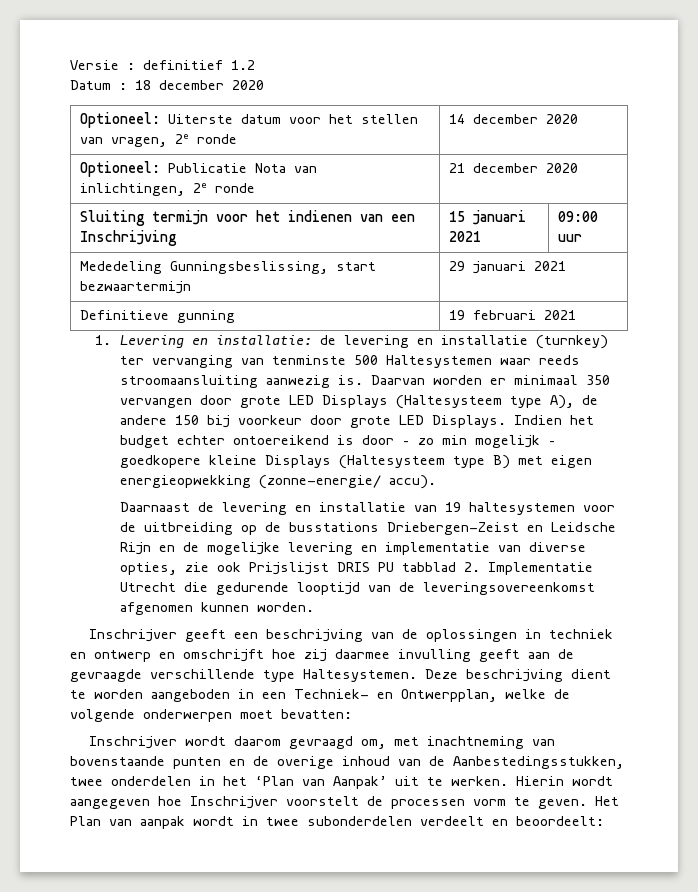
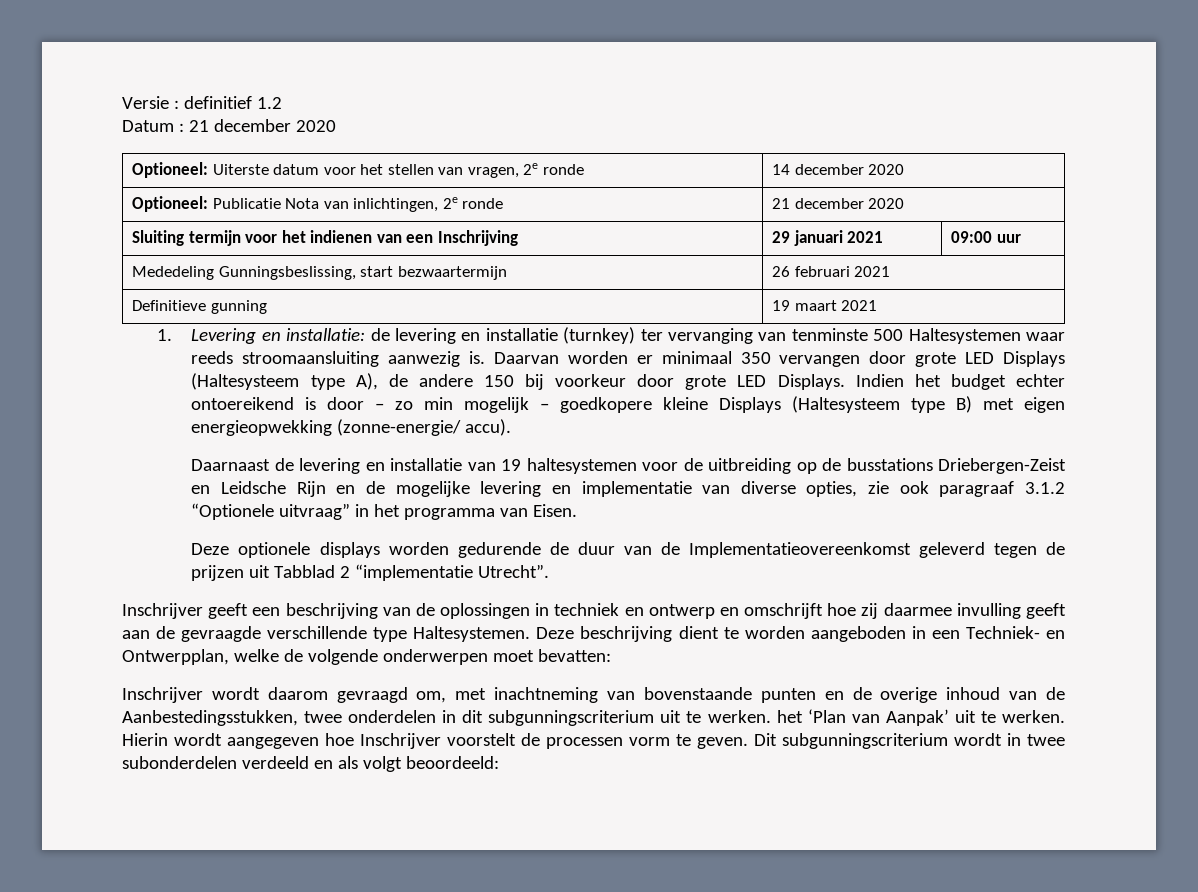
[135,80,151,90] 18 -> [188,120,209,132] 21
[449,211,466,222] 15 -> [772,231,791,243] 29
[449,261,527,274] 29 januari -> [772,266,850,277] 26 februari
[473,310,537,320] februari -> [794,300,837,311] maart
[248,562,593,575] [119,582,595,595] [119,602,314,615] Prijslijst DRIS PU tabblad 2. Implementatie Utrecht die gedurende looptijd van de leveringsovereenkomst afgenomen kunnen worden. -> [939,481,1066,497] [191,503,578,520] [191,542,1065,558] [191,564,550,581] paragraaf 3.1.2 “Optionele uitvraag” in het programma van Eisen. // Deze optionele displays worden gedurende de duur van de Implementatieovereenkomst geleverd tegen de prijzen uit Tabblad 2 “implementatie Utrecht”.
(215, 781) none -> [462,710,771,726] dit subgunningscriterium uit te werken.
[595,796,619,806] [70,816,604,829] Het Plan van aanpak wordt in twee subonderdelen verdeelt en beoordeelt: -> [754,733,1065,749] [122,756,499,772] Dit subgunningscriterium wordt in twee subonderdelen verdeeld en als volgt beoordeeld:

